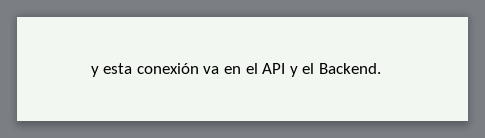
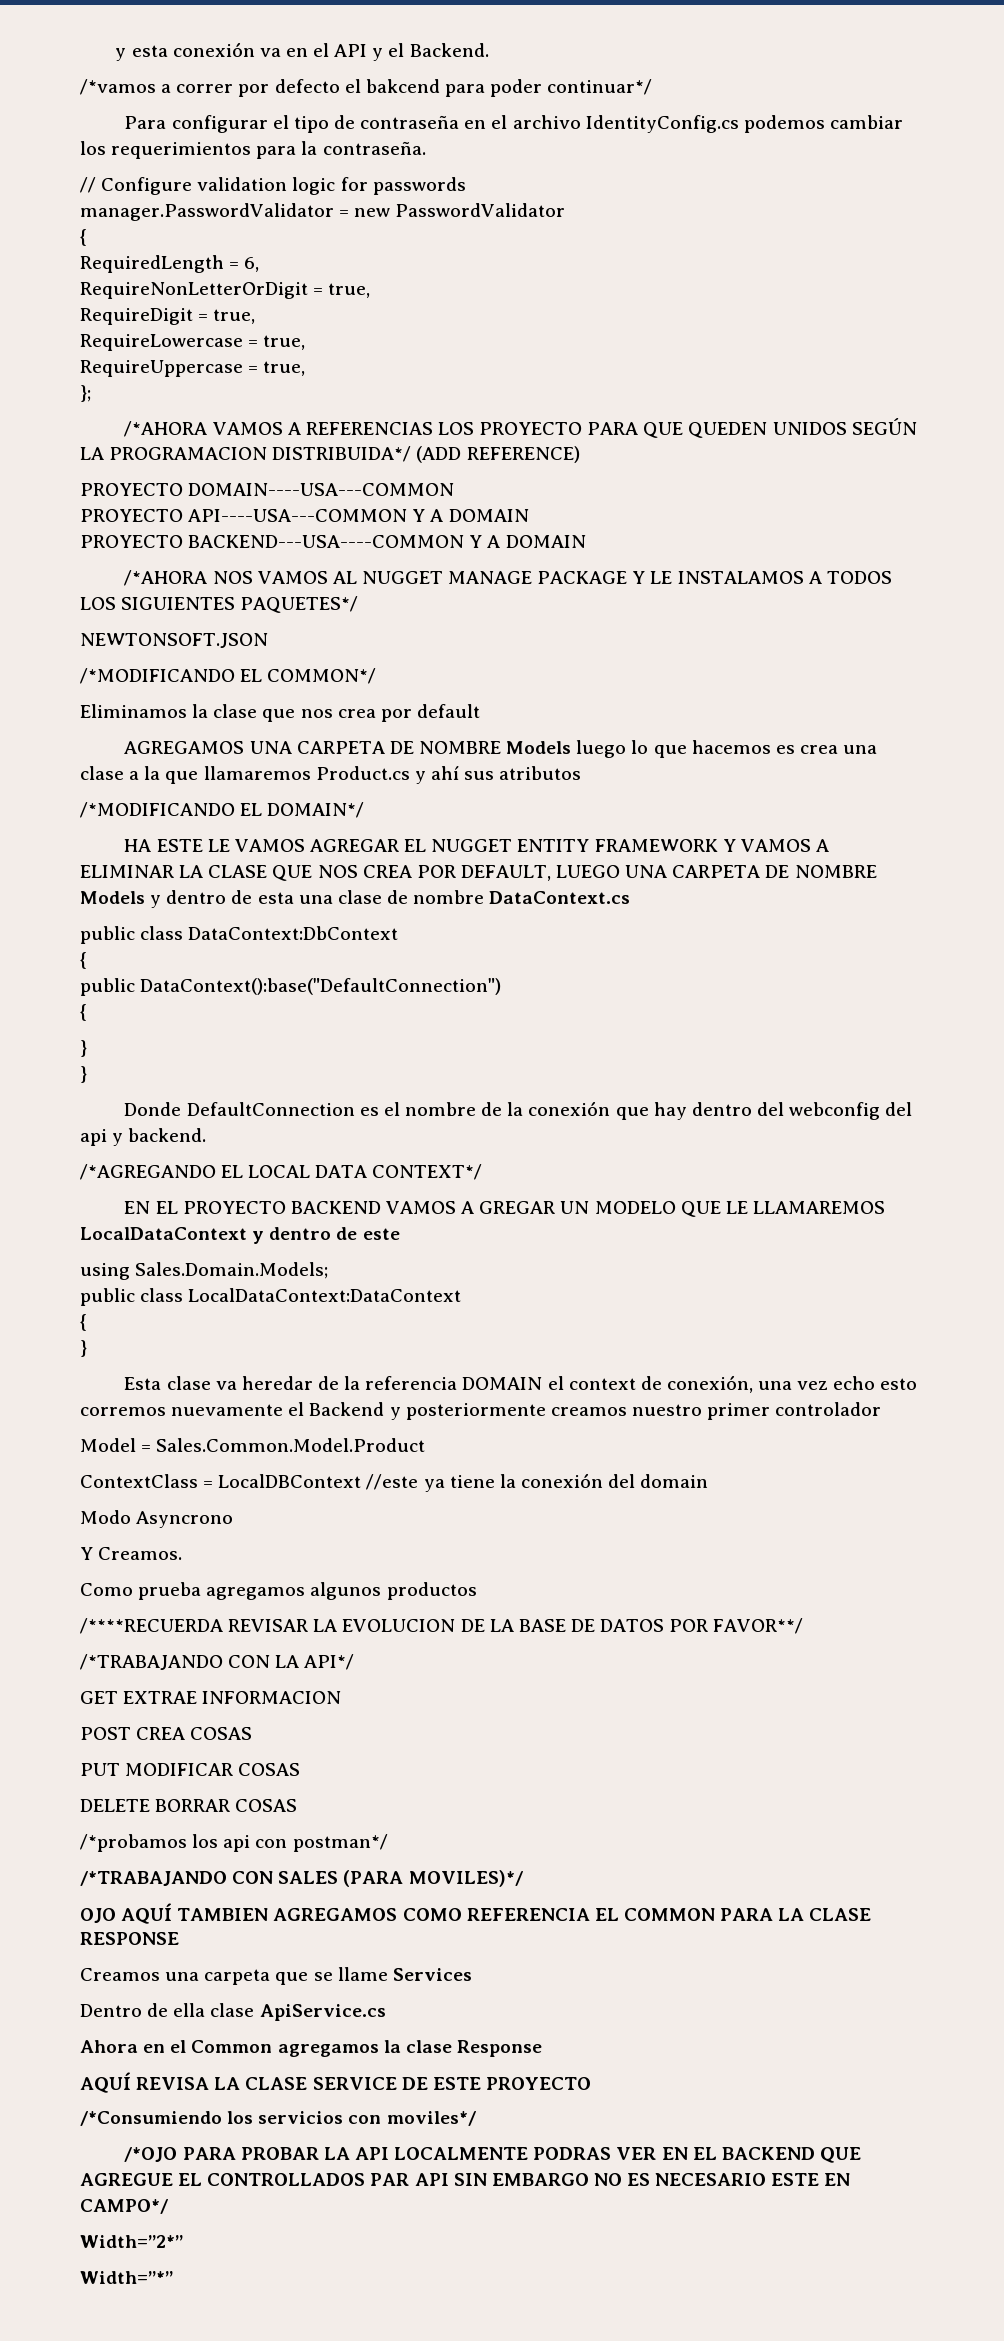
(381, 68) none -> [80,79,653,97] [124,115,903,133] [80,141,426,159] [80,177,466,195] [80,203,566,221] [80,229,87,246] [80,255,260,273] [80,282,371,299] [80,308,256,325] [80,334,306,351] [80,360,306,377] [80,385,91,402] [124,418,917,438] [80,446,580,463] [80,483,455,496] [80,509,529,522] [80,535,586,548] [124,570,892,586] [80,596,359,613] [80,633,268,648] [80,668,377,684] [80,704,480,722] [124,740,878,758] [80,766,582,784] [80,802,365,818] [124,839,829,852] [80,865,877,881] [80,890,631,908] [80,926,399,944] [80,952,87,969] [80,978,502,996] [80,1004,87,1021] [80,1040,87,1057] [80,1066,87,1083] [124,1101,913,1120] [80,1128,207,1146] [80,1164,483,1180] [124,1201,885,1217] [80,1227,400,1244] [80,1262,329,1280] [80,1288,462,1306] [80,1314,87,1331] [80,1340,87,1357] [124,1375,918,1393] [80,1402,882,1420] [80,1438,426,1452] [80,1473,709,1492] [80,1510,234,1528] [80,1547,183,1560] [80,1582,477,1600] [80,1618,804,1634] [80,1654,355,1670] [80,1691,342,1704] [80,1727,253,1740] [80,1763,301,1776] [80,1799,298,1812] [80,1834,388,1852] [80,1870,523,1887] [80,1903,872,1924] [80,1932,179,1945] [80,1967,472,1985] [80,2003,386,2021] [80,2040,542,2057] [80,2072,591,2093] [80,2111,476,2126] [124,2147,861,2163] [80,2173,851,2186] [80,2199,168,2214] [80,2235,183,2248] [80,2271,173,2284] // /*vamos a correr por defecto el bakcend para poder continuar*/ // Para configurar el tipo de contraseña en el archivo IdentityConfig.cs podemos cambiar los requerimientos para la contraseña. // // Configure validation logic for passwords // manager.PasswordValidator = new PasswordValidator // { // RequiredLength = 6, // RequireNonLetterOrDigit = true, // RequireDigit = true, // RequireLowercase = true, // RequireUppercase = true, // }; // /*AHORA VAMOS A REFERENCIAS LOS PROYECTO PARA QUE QUEDEN UNIDOS SEGÚN LA PROGRAMACION DISTRIBUIDA*/ (ADD REFERENCE) // PROYECTO DOMAIN----USA---COMMON // PROYECTO API----USA---COMMON Y A DOMAIN // PROYECTO BACKEND---USA----COMMON Y A DOMAIN // /*AHORA NOS VAMOS AL NUGGET MANAGE PACKAGE Y LE INSTALAMOS A TODOS LOS SIGUIENTES PAQUETES*/ // NEWTONSOFT.JSON // /*MODIFICANDO EL COMMON*/ // Eliminamos la clase que nos crea por default // AGREGAMOS UNA CARPETA DE NOMBRE Models luego lo que hacemos es crea una clase a la que llamaremos Product.cs y ahí sus atributos // /*MODIFICANDO EL DOMAIN*/ // HA ESTE LE VAMOS AGREGAR EL NUGGET ENTITY FRAMEWORK Y VAMOS A ELIMINAR LA CLASE QUE NOS CREA POR DEFAULT, LUEGO UNA CARPETA DE NOMBRE Models y dentro de esta una clase de nombre DataContext.cs // public class DataContext:DbContext // { // public DataContext():base("DefaultConnection") // { // } // } // Donde DefaultConnection es el nombre de la conexión que hay dentro del webconfig del api y backend. // /*AGREGANDO EL LOCAL DATA CONTEXT*/ // EN EL PROYECTO BACKEND VAMOS A GREGAR UN MODELO QUE LE LLAMAREMOS LocalDataContext y dentro de este // using Sales.Domain.Models; // public class LocalDataContext:DataContext // { // } // Esta clase va heredar de la referencia DOMAIN el context de conexión, una vez echo esto corremos nuevamente el Backend y posteriormente creamos nuestro primer controlador // Model = Sales.Common.Model.Product // ContextClass = LocalDBContext //este ya tiene la conexión del domain // Modo Asyncrono // Y Creamos. // Como prueba agregamos algunos productos // /****RECUERDA REVISAR LA EVOLUCION DE LA BASE DE DATOS POR FAVOR**/ // /*TRABAJANDO CON LA API*/ // GET EXTRAE INFORMACION // POST CREA COSAS // PUT MODIFICAR COSAS // DELETE BORRAR COSAS // /*probamos los api con postman*/ // /*TRABAJANDO CON SALES (PARA MOVILES)*/ // OJO AQUÍ TAMBIEN AGREGAMOS COMO REFERENCIA EL COMMON PARA LA CLASE RESPONSE // Creamos una carpeta que se llame Services // Dentro de ella clase ApiService.cs // Ahora en el Common agregamos la clase Response // AQUÍ REVISA LA CLASE SERVICE DE ESTE PROYECTO // /*Consumiendo los servicios con moviles*/ // /*OJO PARA PROBAR LA API LOCALMENTE PODRAS VER EN EL BACKEND QUE AGREGUE EL CONTROLLADOS PAR API SIN EMBARGO NO ES NECESARIO ESTE EN CAMPO*/ // Width=”2*” // Width=”*”

